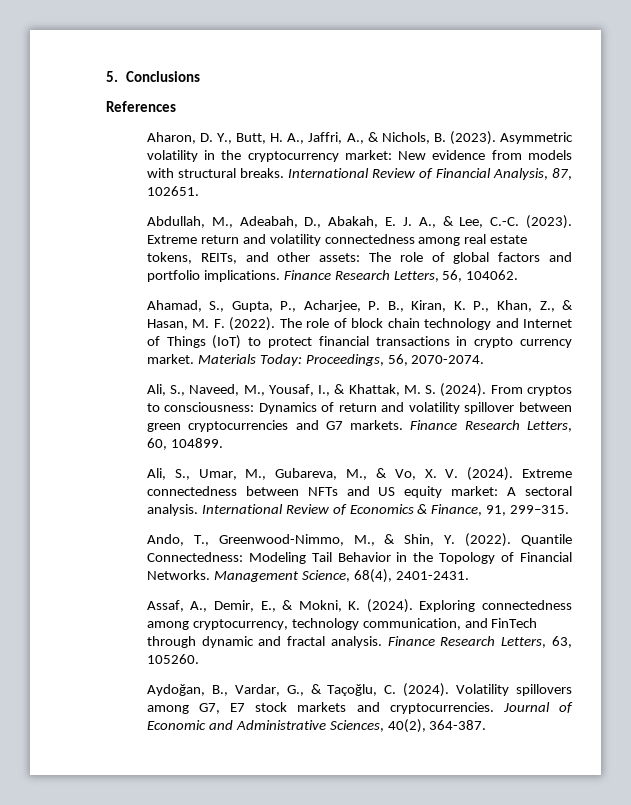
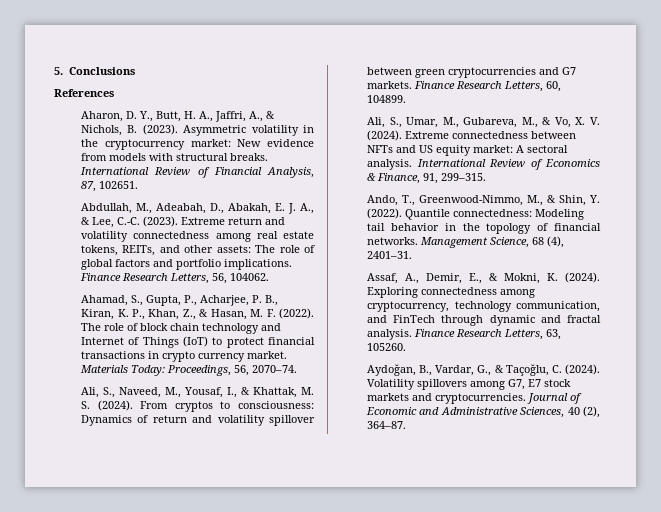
[411,355,485,364] 2070-2074. -> [252,365,298,373] 2070–74.
[146,552,572,564] [146,569,469,583] Connectedness: Modeling Tail Behavior in the Topology of Financial Networks. Management Science, 68(4), 2401-2431. -> [453,209,585,220] [367,223,601,234] [367,236,565,248] [367,251,413,259] connectedness: Modeling tail behavior in the topology of financial networks. Management Science, 68 (4), 2401–31.
[387,719,487,733] 40(2), 364-387. -> [567,406,600,418] [367,421,407,429] 40 (2), 364–87.

